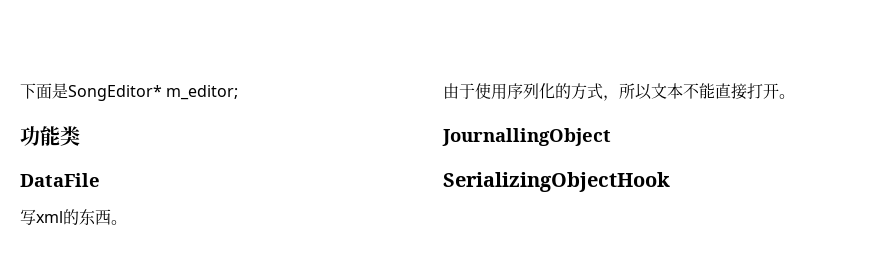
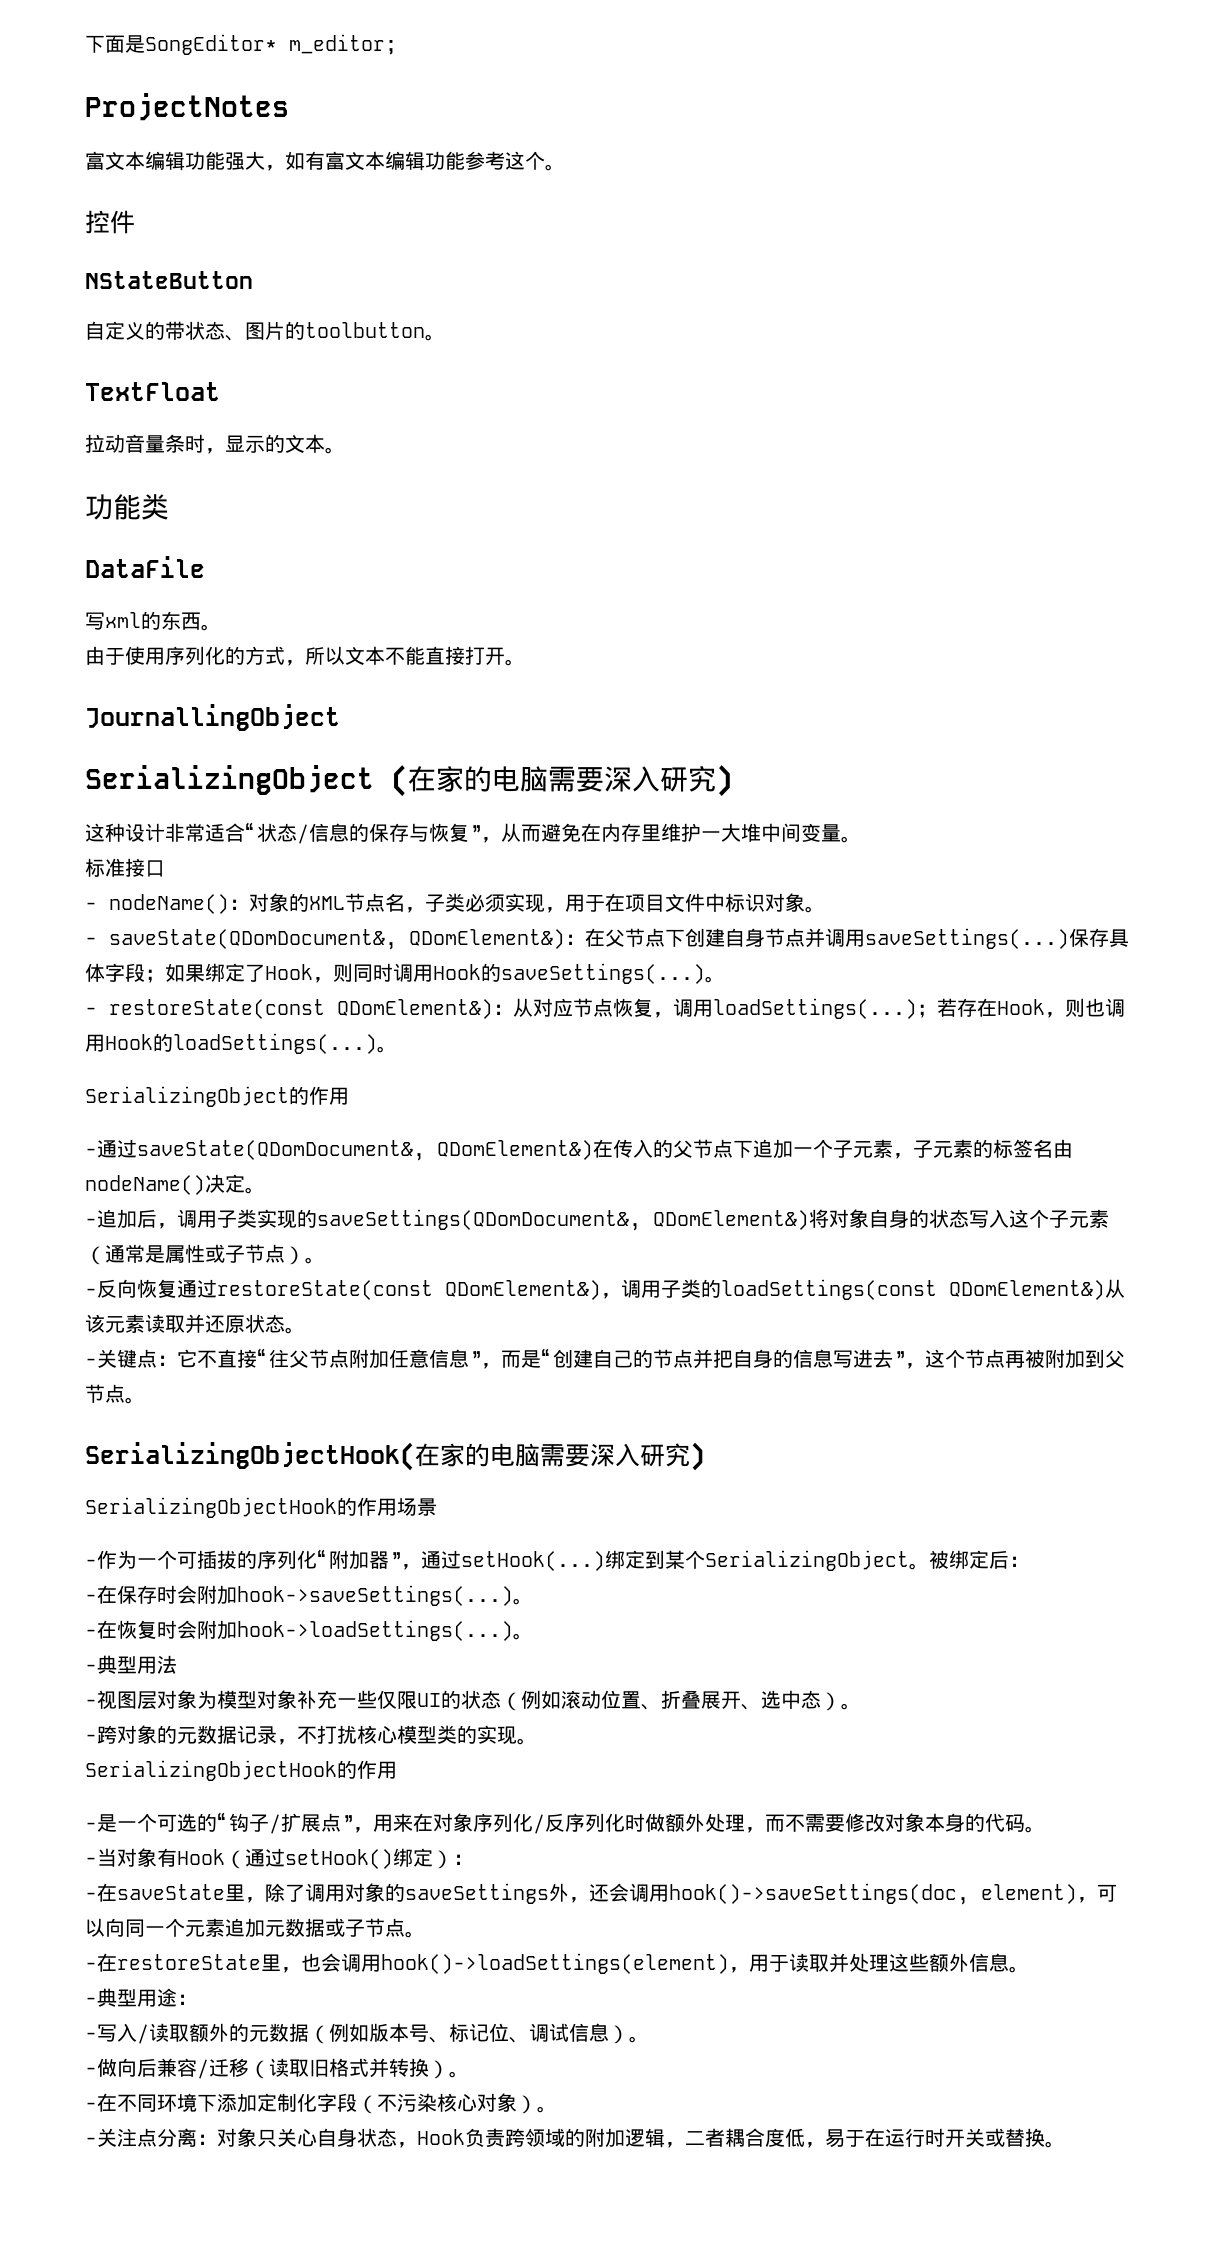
(239, 92) none -> [85,93,289,121] [85,151,565,171] [85,210,135,234] [85,271,253,289] [85,321,445,341] [85,382,220,401] [85,434,345,454] // ProjectNotes // 富文本编辑功能强大，如有富文本编辑功能参考这个。 // 控件 // NStateButton // 自定义的带状态、图片的toolbutton。 // TextFloat // 拉动音量条时，显示的文本。
[443,172,670,192] SerializingObjectHook -> [85,765,733,797] [85,822,861,844] [85,858,165,877] [85,893,825,914] [85,928,1129,950] [85,963,725,984] [85,998,1125,1019] [85,1033,397,1054] [85,1086,349,1107] [85,1139,1073,1161] [85,1174,265,1195] [85,1209,1109,1231] [85,1244,325,1265] [85,1279,1125,1300] [85,1314,305,1334] [85,1348,1125,1369] [85,1384,145,1404] [85,1442,705,1471] [85,1497,437,1518] [85,1549,1029,1571] [85,1585,533,1606] [85,1620,533,1641] [85,1655,177,1674] [85,1690,861,1711] [85,1725,537,1745] [85,1760,397,1781] [85,1812,1045,1834] [85,1848,473,1869] [85,1883,1117,1905] [85,1918,425,1938] [85,1953,1029,1974] [85,1988,197,2007] [85,2023,649,2044] [85,2058,469,2079] [85,2093,557,2114] [85,2128,1065,2148] SerializingObject (在家的电脑需要深入研究) // 这种设计非常适合“状态/信息的保存与恢复”，从而避免在内存里维护一大堆中间变量。 // 标准接口 // - nodeName()：对象的XML节点名，子类必须实现，用于在项目文件中标识对象。 // - saveState(QDomDocument&, QDomElement&)：在父节点下创建自身节点并调用saveSettings(...)保存具体字段；如果绑定了Hook，则同时调用Hook的saveSettings(...)。 // - restoreState(const QDomElement&)：从对应节点恢复，调用loadSettings(...)；若存在Hook，则也调用Hook的loadSettings(...)。 // SerializingObject的作用 // -通过saveState(QDomDocument&, QDomElement&)在传入的父节点下追加一个子元素，子元素的标签名由nodeName()决定。 // -追加后，调用子类实现的saveSettings(QDomDocument&, QDomElement&)将对象自身的状态写入这个子元素（通常是属性或子节点）。 // -反向恢复通过restoreState(const QDomElement&)，调用子类的loadSettings(const QDomElement&)从该元素读取并还原状态。 // -关键点：它不直接“往父节点附加任意信息”，而是“创建自己的节点并把自身的信息写进去”，这个节点再被附加到父节点。 // SerializingObjectHook(在家的电脑需要深入研究) // SerializingObjectHook的作用场景 // -作为一个可插拔的序列化“附加器”，通过setHook(...)绑定到某个SerializingObject。被绑定后： // -在保存时会附加hook->saveSettings(...)。 // -在恢复时会附加hook->loadSettings(...)。 // -典型用法 // -视图层对象为模型对象补充一些仅限UI的状态（例如滚动位置、折叠展开、选中态）。 // -跨对象的元数据记录，不打扰核心模型类的实现。 // SerializingObjectHook的作用 // -是一个可选的“钩子/扩展点”，用来在对象序列化/反序列化时做额外处理，而不需要修改对象本身的代码。 // -当对象有Hook（通过setHook()绑定）： // -在saveState里，除了调用对象的saveSettings外，还会调用hook()->saveSettings(doc, element)，可以向同一个元素追加元数据或子节点。 // -在restoreState里，也会调用hook()->loadSettings(element)，用于读取并处理这些额外信息。 // -典型用途： // -写入/读取额外的元数据（例如版本号、标记位、调试信息）。 // -做向后兼容/迁移（读取旧格式并转换）。 // -在不同环境下添加定制化字段（不污染核心对象）。 // -关注点分离：对象只关心自身状态，Hook负责跨领域的附加逻辑，二者耦合度低，易于在运行时开关或替换。

